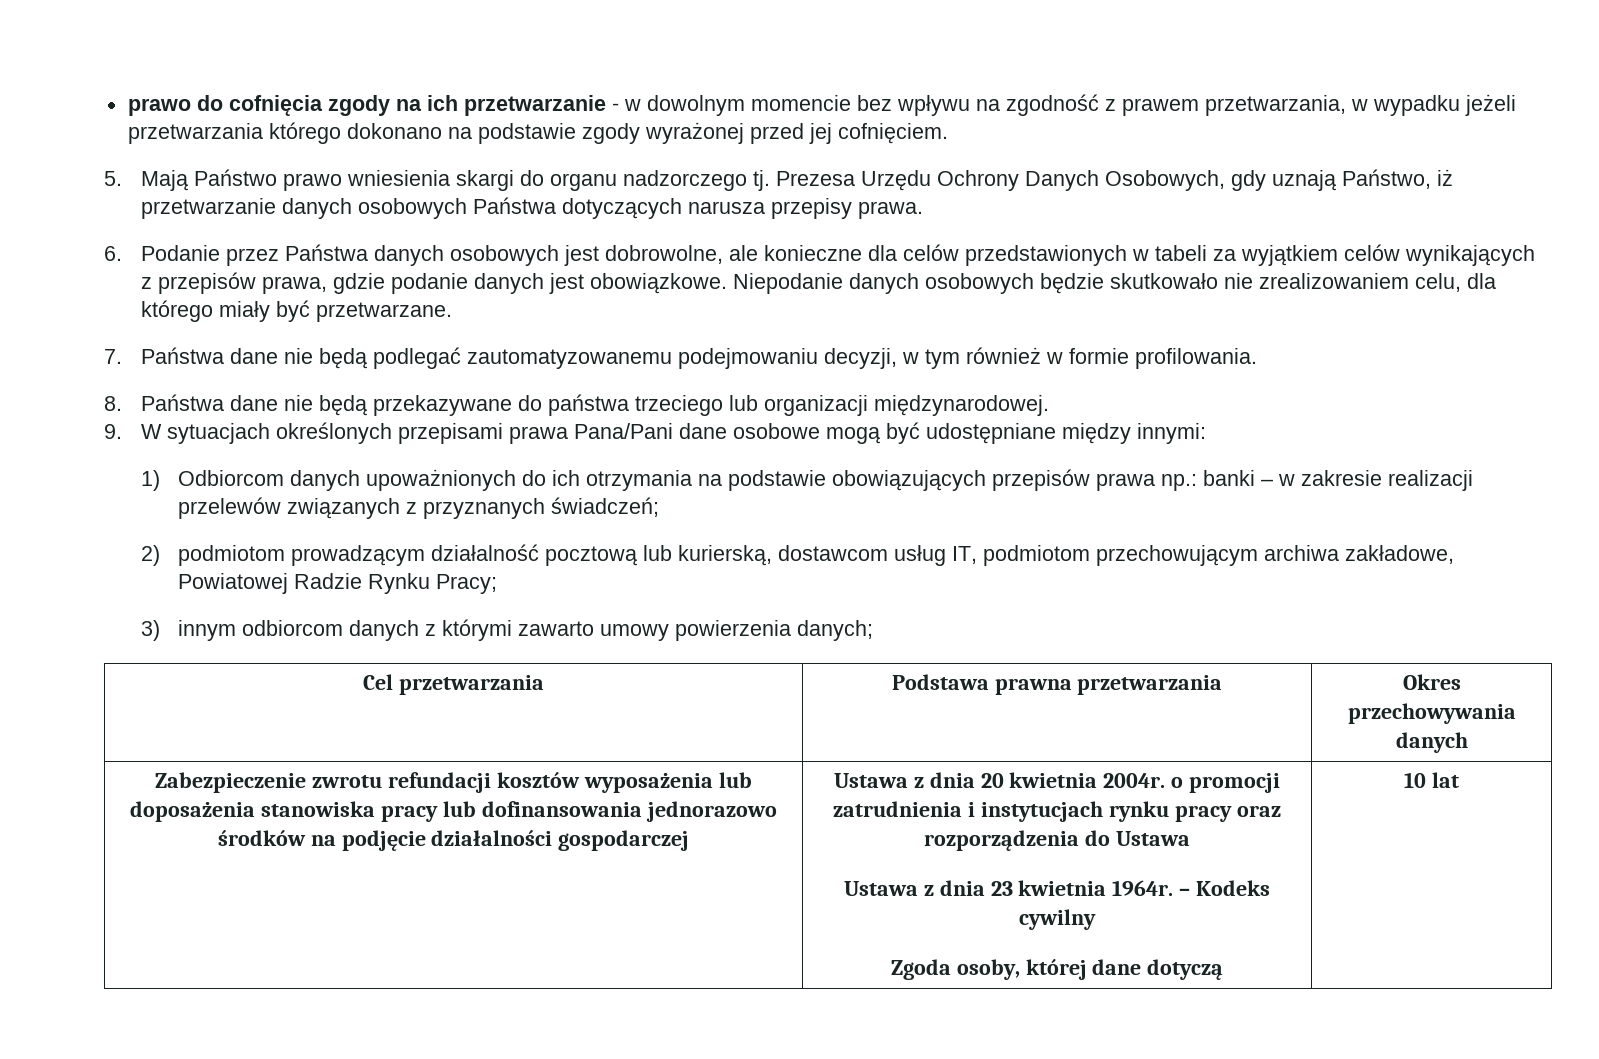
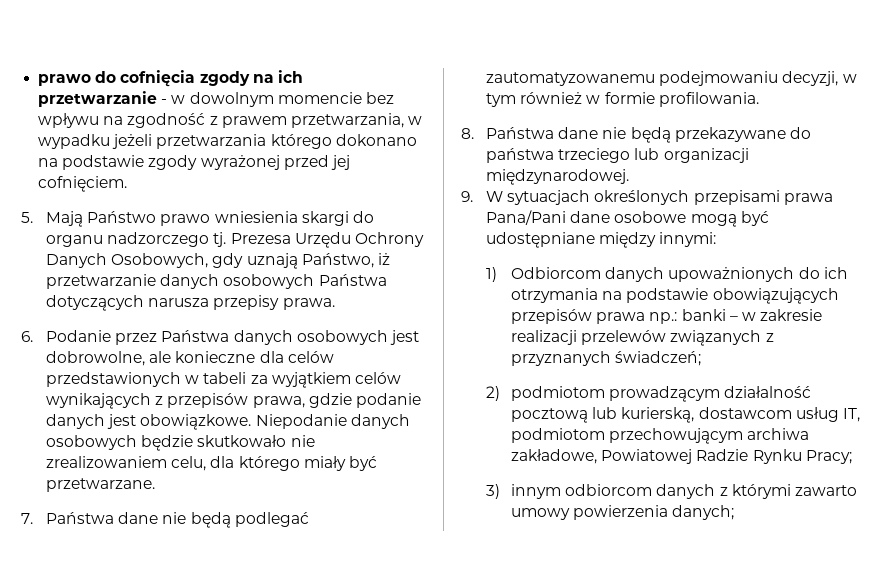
[363,674,544,695] [891,674,1223,695] [1402,674,1461,690] [1347,703,1516,724] [1395,732,1468,753] [155,772,752,793] [130,801,777,822] [217,830,690,851] [833,772,1281,793] [833,801,1281,822] [924,830,1190,851] [843,880,1271,896] [1019,909,1096,930] [890,959,1224,980] [1404,772,1459,788] // Cel przetwarzania | Podstawa prawna przetwarzania | Okres przechowywania danych // Zabezpieczenie zwrotu refundacji kosztów wyposażenia lub doposażenia stanowiska pracy lub dofinansowania jednorazowo środków na podjęcie działalności gospodarczej | Ustawa z dnia 20 kwietnia 2004r. o promocji zatrudnienia i instytucjach rynku pracy oraz rozporządzenia do Ustawa // Ustawa z dnia 23 kwietnia 1964r. – Kodeks cywilny // Zgoda osoby, której dane dotyczą | 10 lat -> (735, 512) none

